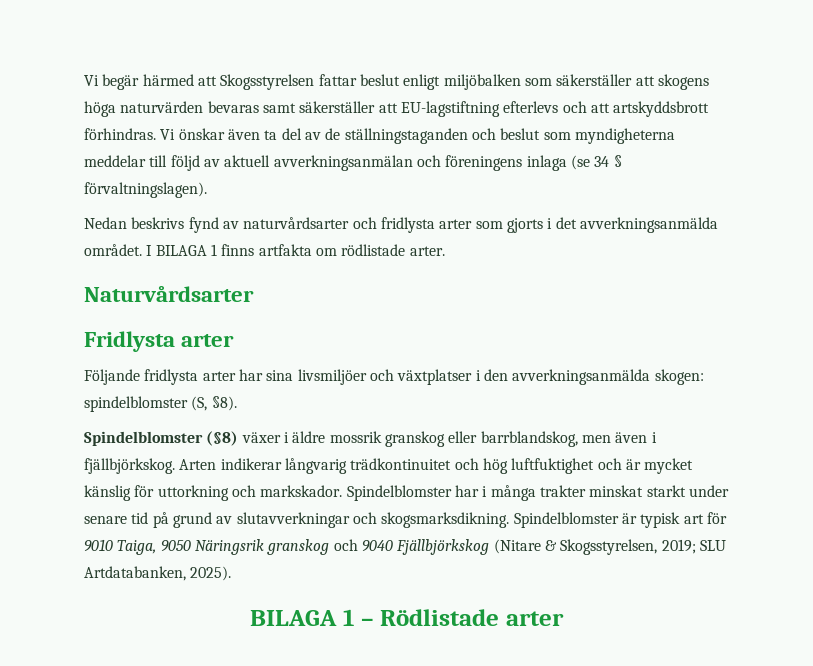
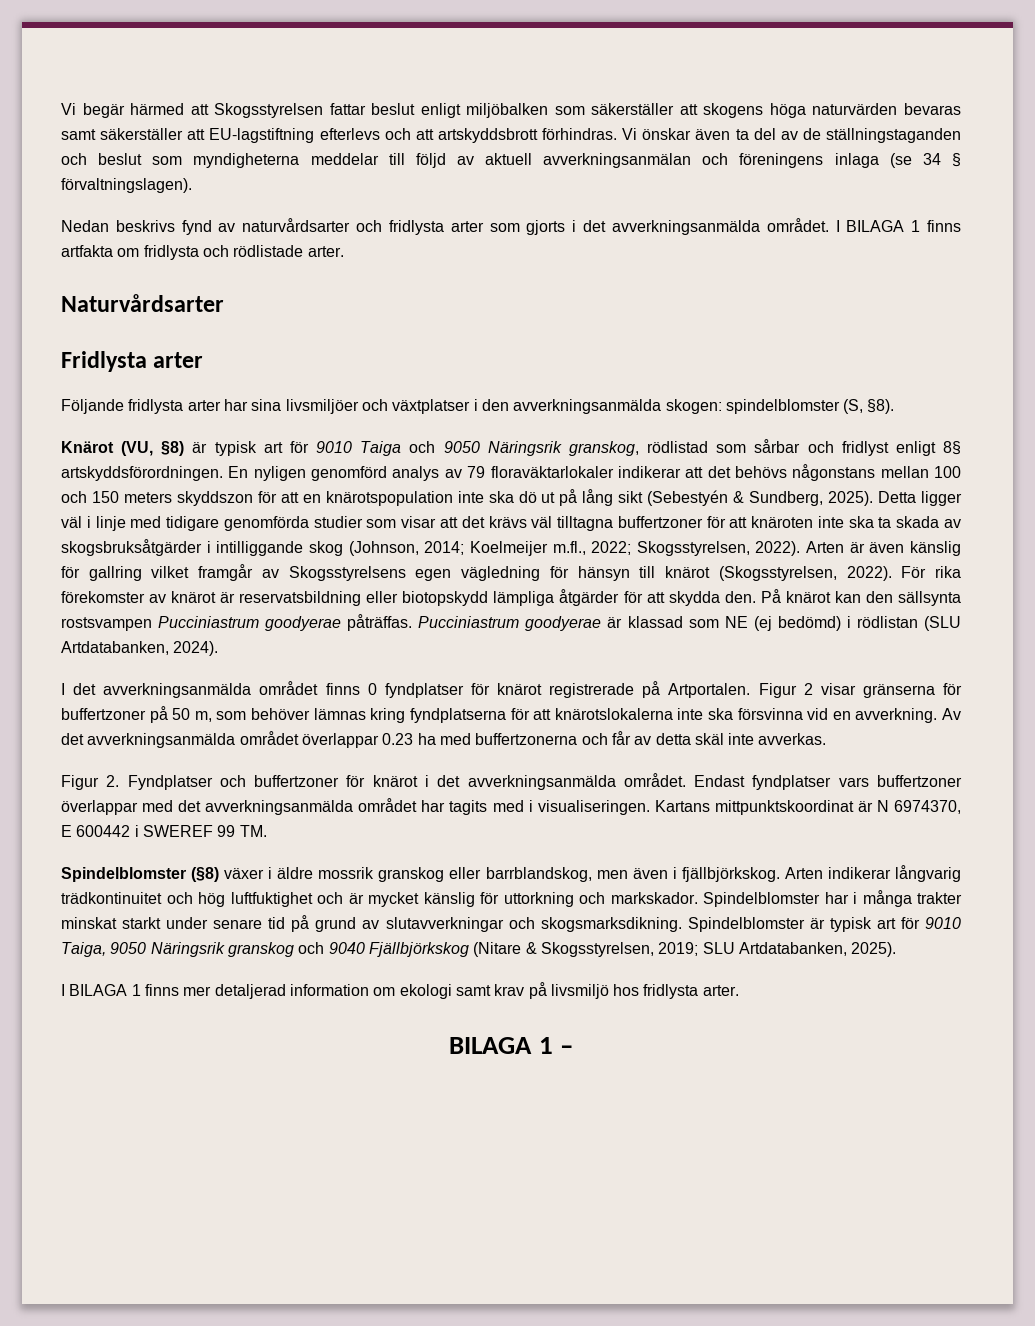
(337, 252) none -> [143,245,229,260] fridlysta och
(237, 403) none -> [61,439,961,456] [61,464,962,481] [61,489,963,506] [61,516,961,531] [61,539,961,556] [61,564,962,581] [61,589,961,606] [61,614,961,631] [61,641,219,656] [61,681,962,698] [61,706,961,723] [61,731,827,748] [61,773,963,790] [61,798,961,815] [61,825,267,837] // Knärot (VU, §8) är typisk art för 9010 Taiga och 9050 Näringsrik granskog, rödlistad som sårbar och fridlyst enligt 8§ artskyddsförordningen. En nyligen genomförd analys av 79 floraväktarlokaler indikerar att det behövs någonstans mellan 100 och 150 meters skyddszon för att en knärotspopulation inte ska dö ut på lång sikt (Sebestyén & Sundberg, 2025). Detta ligger väl i linje med tidigare genomförda studier som visar att det krävs väl tilltagna buffertzoner för att knäroten inte ska ta skada av skogsbruksåtgärder i intilliggande skog (Johnson, 2014; Koelmeijer m.fl., 2022; Skogsstyrelsen, 2022). Arten är även känslig för gallring vilket framgår av Skogsstyrelsens egen vägledning för hänsyn till knärot (Skogsstyrelsen, 2022). För rika förekomster av knärot är reservatsbildning eller biotopskydd lämpliga åtgärder för att skydda den. På knärot kan den sällsynta rostsvampen Pucciniastrum goodyerae påträffas. Pucciniastrum goodyerae är klassad som NE (ej bedömd) i rödlistan (SLU Artdatabanken, 2024). // I det avverkningsanmälda området finns 0 fyndplatser för knärot registrerade på Artportalen. Figur 2 visar gränserna för buffertzoner på 50 m, som behöver lämnas kring fyndplatserna för att knärotslokalerna inte ska försvinna vid en avverkning. Av det avverkningsanmälda området överlappar 0.23 ha med buffertzonerna och får av detta skäl inte avverkas. // Figur 2. Fyndplatser och buffertzoner för knärot i det avverkningsanmälda området. Endast fyndplatser vars buffertzoner överlappar med det avverkningsanmälda området har tagits med i visualiseringen. Kartans mittpunktskoordinat är N 6974370, E 600442 i SWEREF 99 TM.
(232, 573) none -> [61,982,739,999] // I BILAGA 1 finns mer detaljerad information om ekologi samt krav på livsmiljö hos fridlysta arter.
[380,609,564,626] Rödlistade arter -> (573, 1049) none

